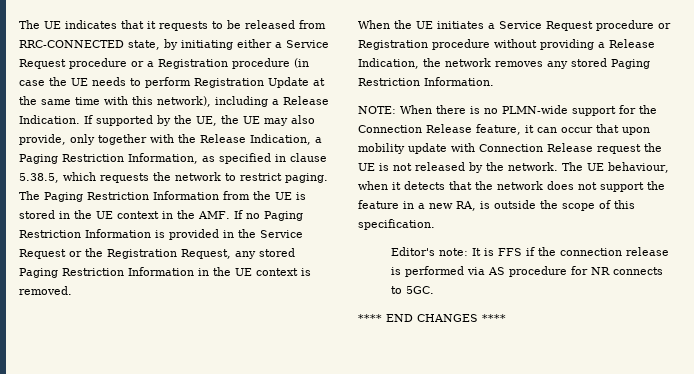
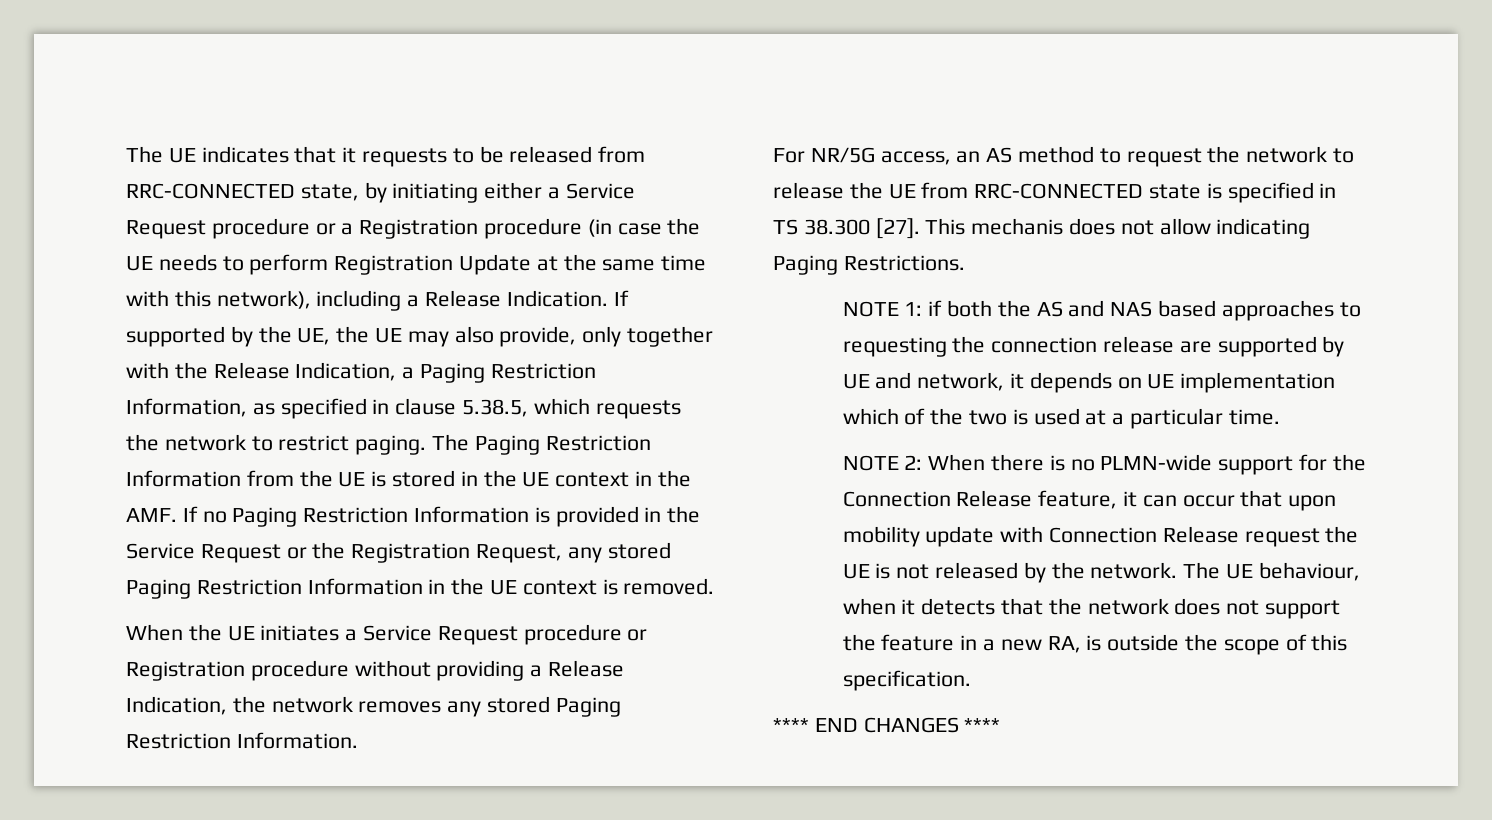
[358,106,396,114] NOTE: -> [773,146,1355,167] [773,182,1337,203] [773,218,1311,239] [773,255,965,275] [842,300,1361,321] [842,336,1345,357] [842,372,1336,393] [842,408,1280,429] [842,455,923,471] For NR/5G access, an AS method to request the network to release the UE from RRC-CONNECTED state is specified in TS 38.300 [27]. This mechanis does not allow indicating Paging Restrictions. // NOTE 1: if both the AS and NAS based approaches to requesting the connection release are supported by UE and network, it depends on UE implementation which of the two is used at a particular time. // NOTE 2:
[390,247,669,256] [390,266,663,277] [390,286,434,294] // Editor's note: It is FFS if the connection release is performed via AS procedure for NR connects to 5GC. -> (971, 680) none

